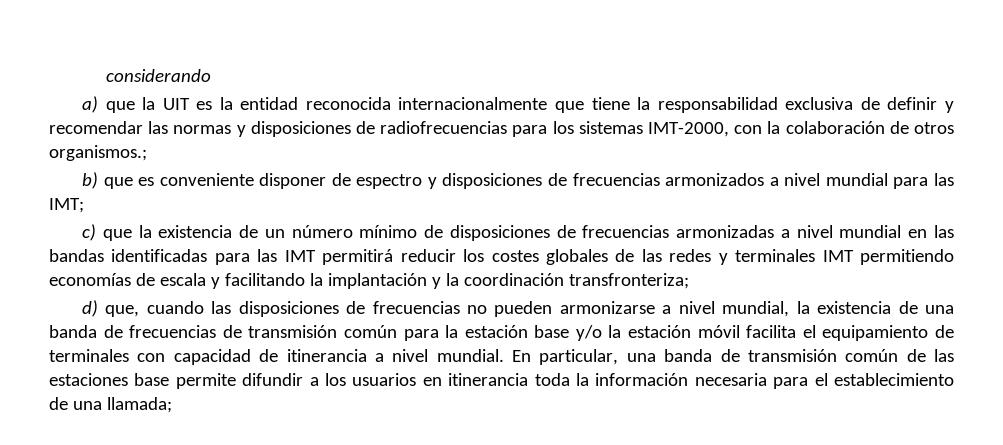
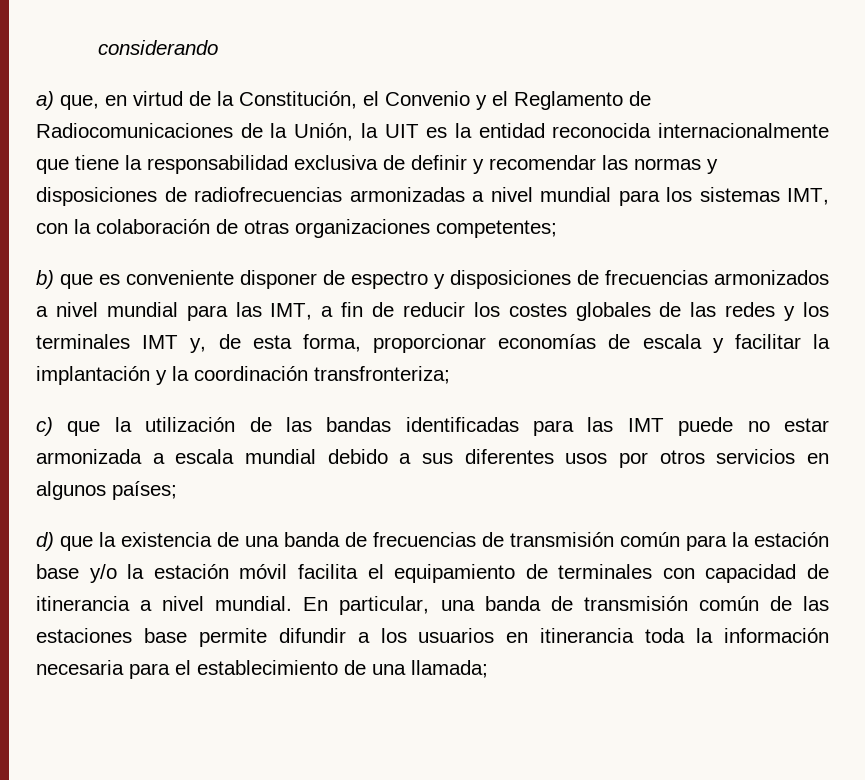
[105,101,135,113] que -> [60,91,651,110] [36,123,354,141] que, en virtud de la Constitución, el Convenio y el Reglamento de Radiocomunicaciones de la Unión,
(508, 127) none -> [349,187,611,202] armonizadas a nivel mundial
[648,122,729,137] IMT-2000, -> [787,188,829,205] IMT,
[914,122,955,134] [49,145,147,161] otros organismos.; -> [244,219,557,238] otras organizaciones competentes;
[49,198,84,213] [81,224,955,241] [49,249,394,265] IMT; // c) que la existencia de un número mínimo de disposiciones de frecuencias armonizadas a nivel mundial en las bandas identificadas para las IMT permitirá -> [270,302,395,320] IMT, a fin de
(728, 259) none -> [802,302,829,317] los
[860,249,954,265] permitiendo -> [190,334,486,353] y, de esta forma, proporcionar
[224,273,305,286] facilitando -> [734,334,801,349] facilitar
[81,300,790,317] d) que, cuando las disposiciones de frecuencias no pueden armonizarse a nivel mundial, -> [36,417,829,436] [36,449,829,468] [36,481,177,500] [36,532,93,551] c) que la utilización de las bandas identificadas para las IMT puede no estar armonizada a escala mundial debido a sus diferentes usos por otros servicios en algunos países; // d) que

